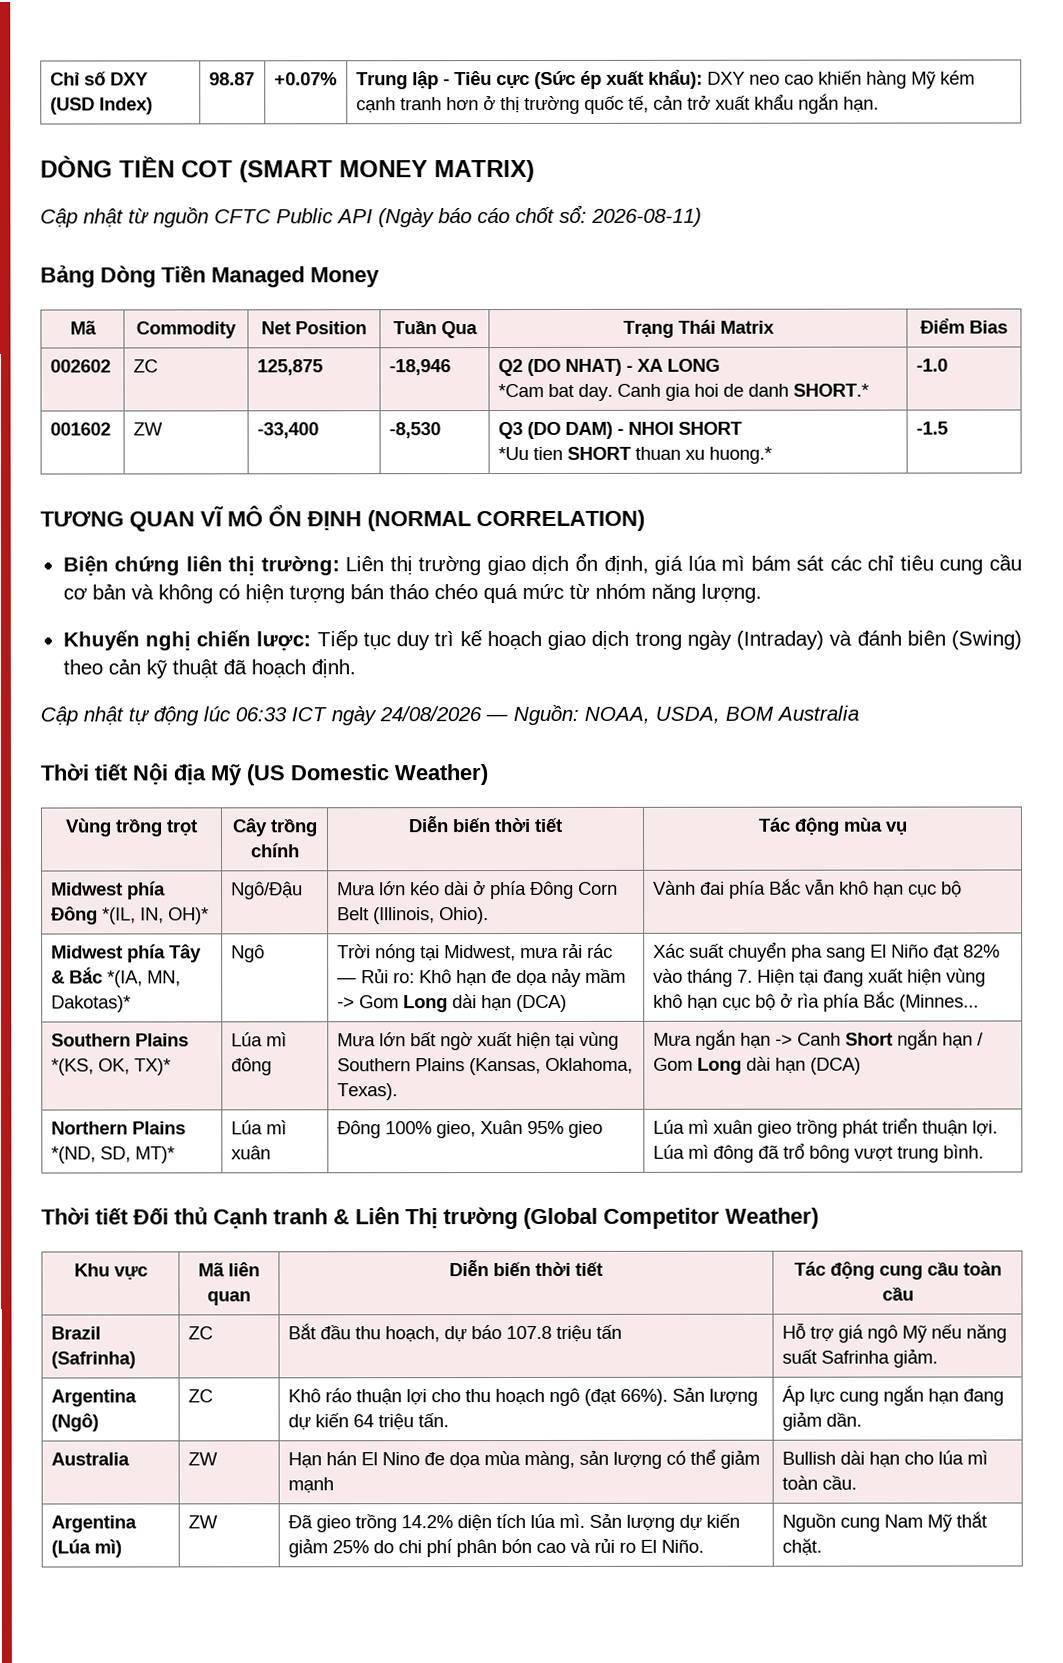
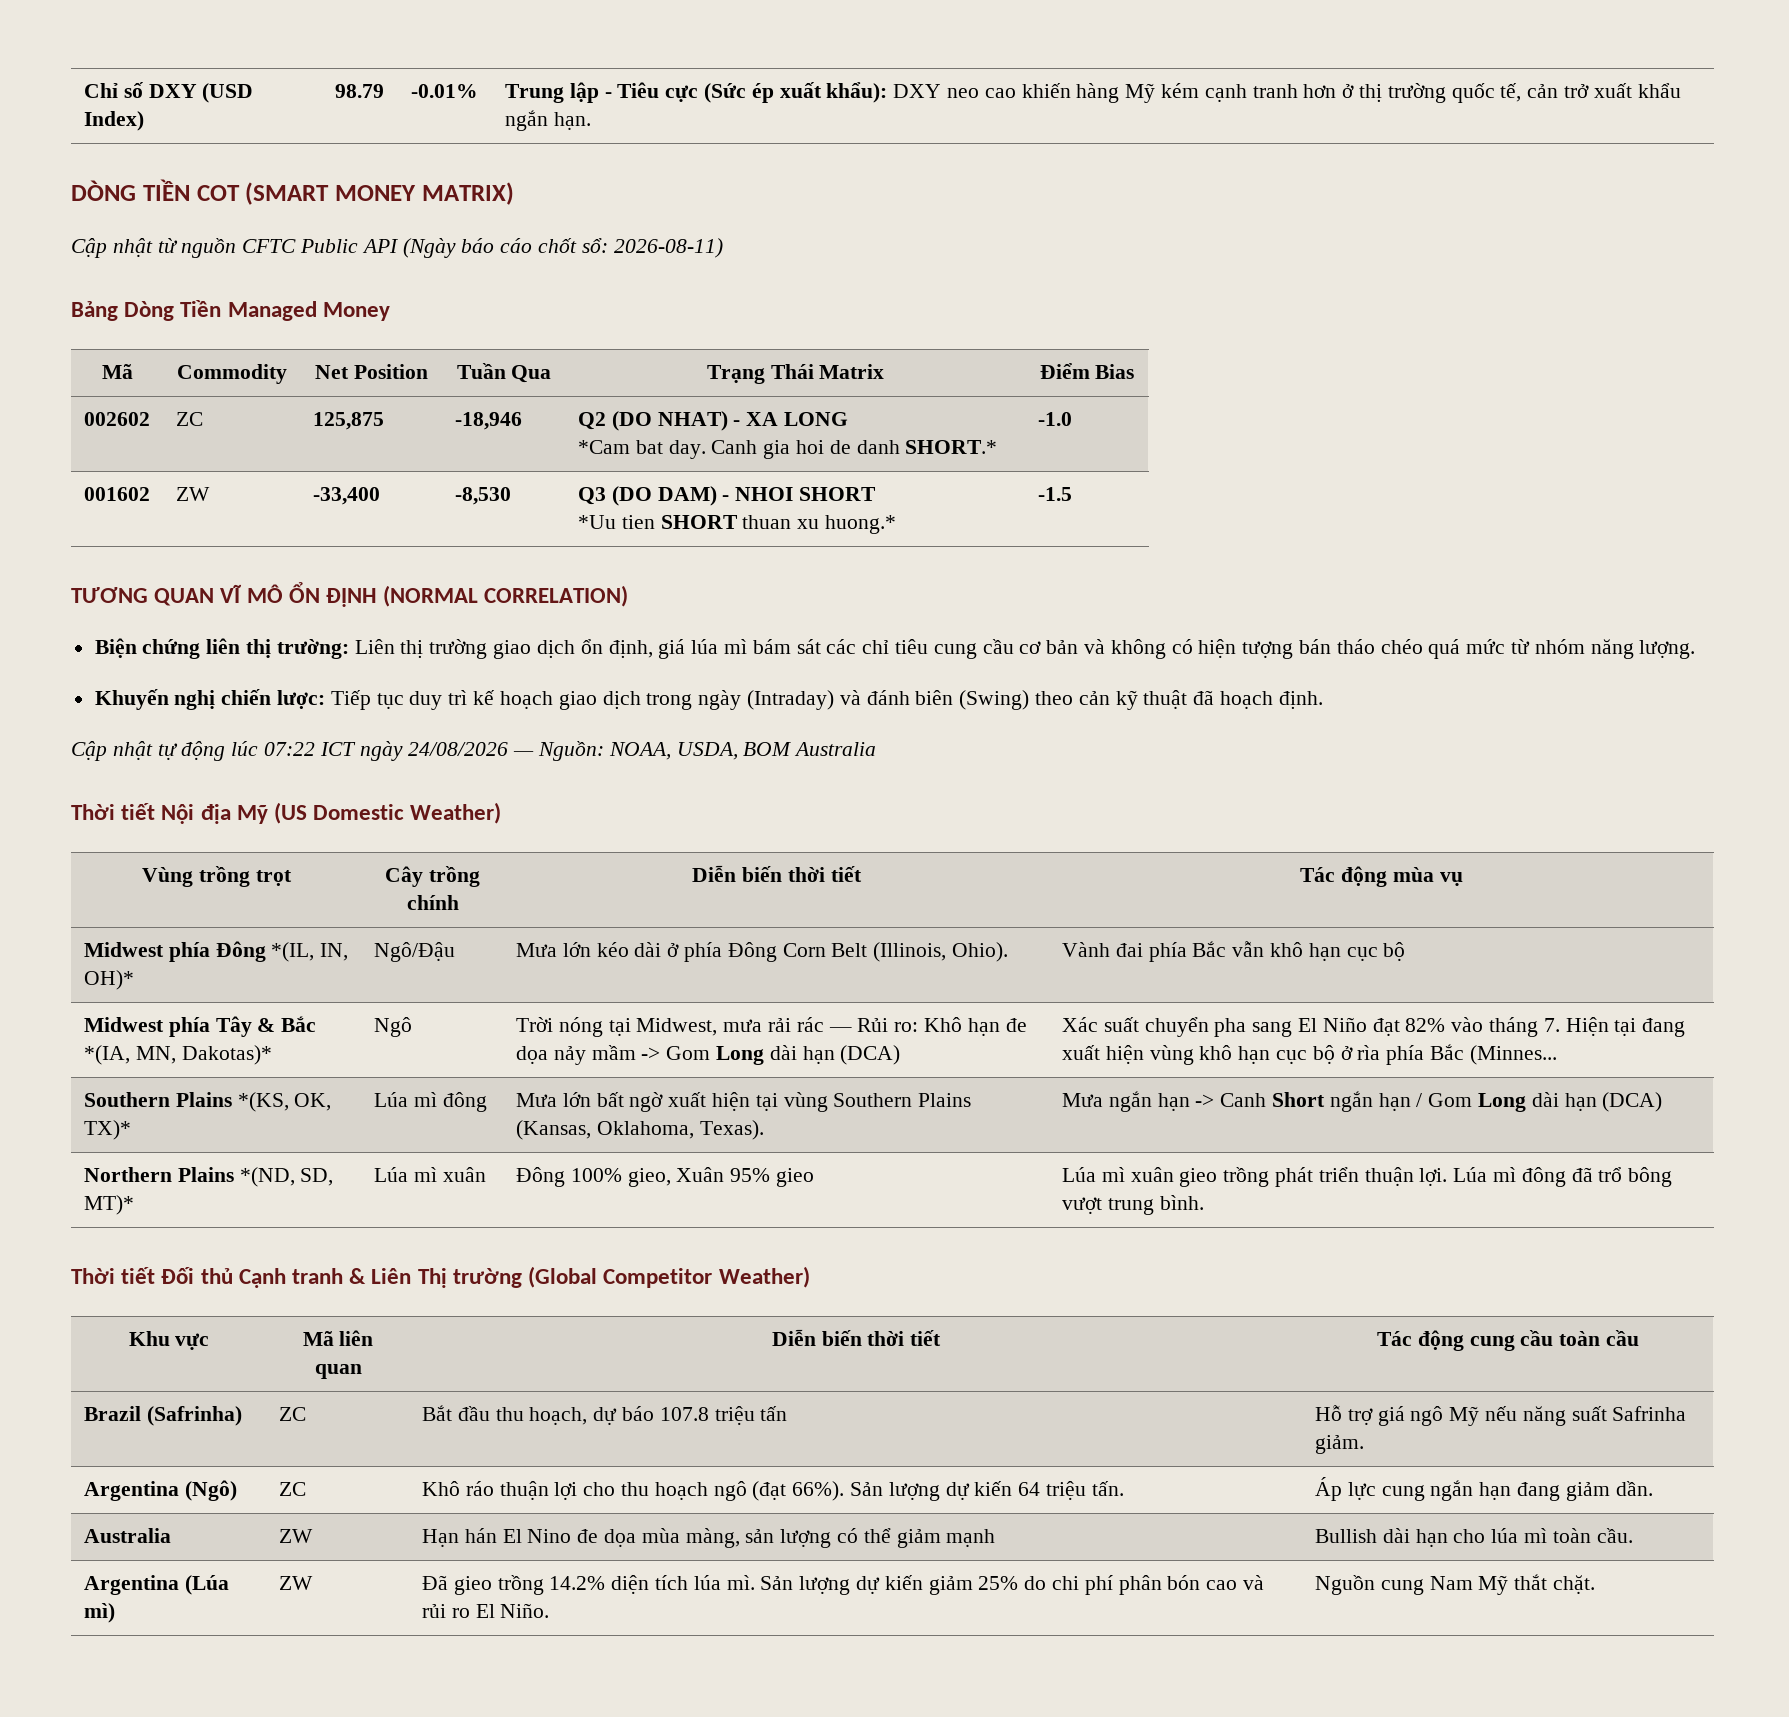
[208,72,255,86] [273,72,337,86] 98.87 | +0.07% -> [334,84,384,98] [410,84,478,98] 98.79 | -0.01%
[235,707,287,722] 06:33 -> [264,742,316,756] 07:22

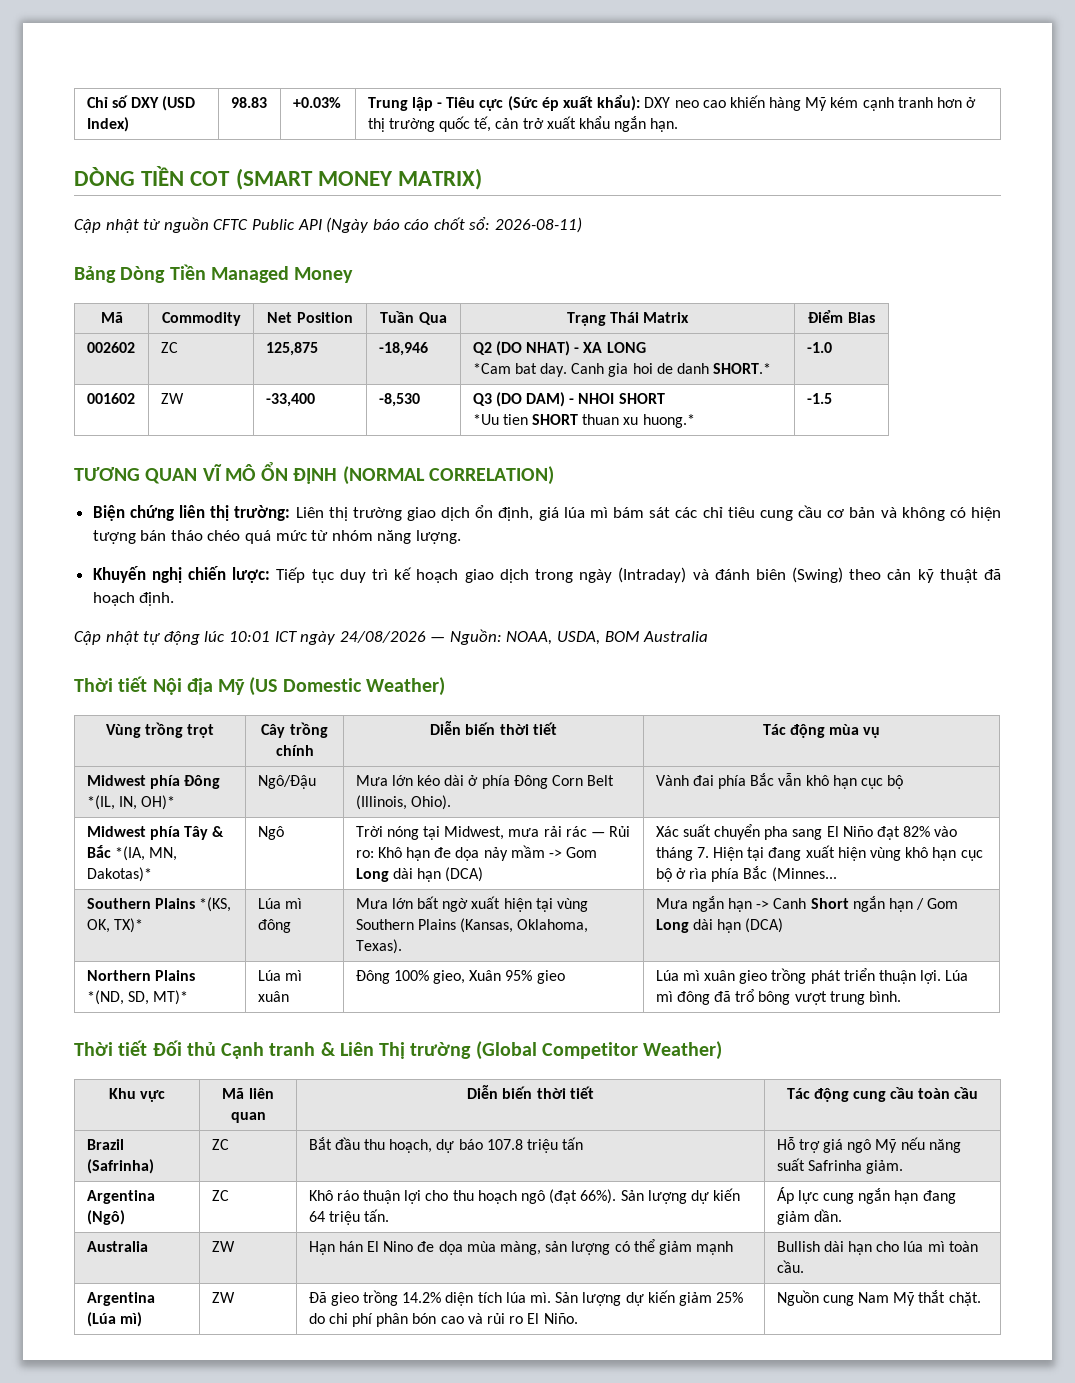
[334,84,384,98] [410,84,478,98] 98.79 | -0.01% -> [230,97,267,108] [292,97,341,108] 98.83 | +0.03%
[264,742,316,756] 07:22 -> [228,631,270,642] 10:01

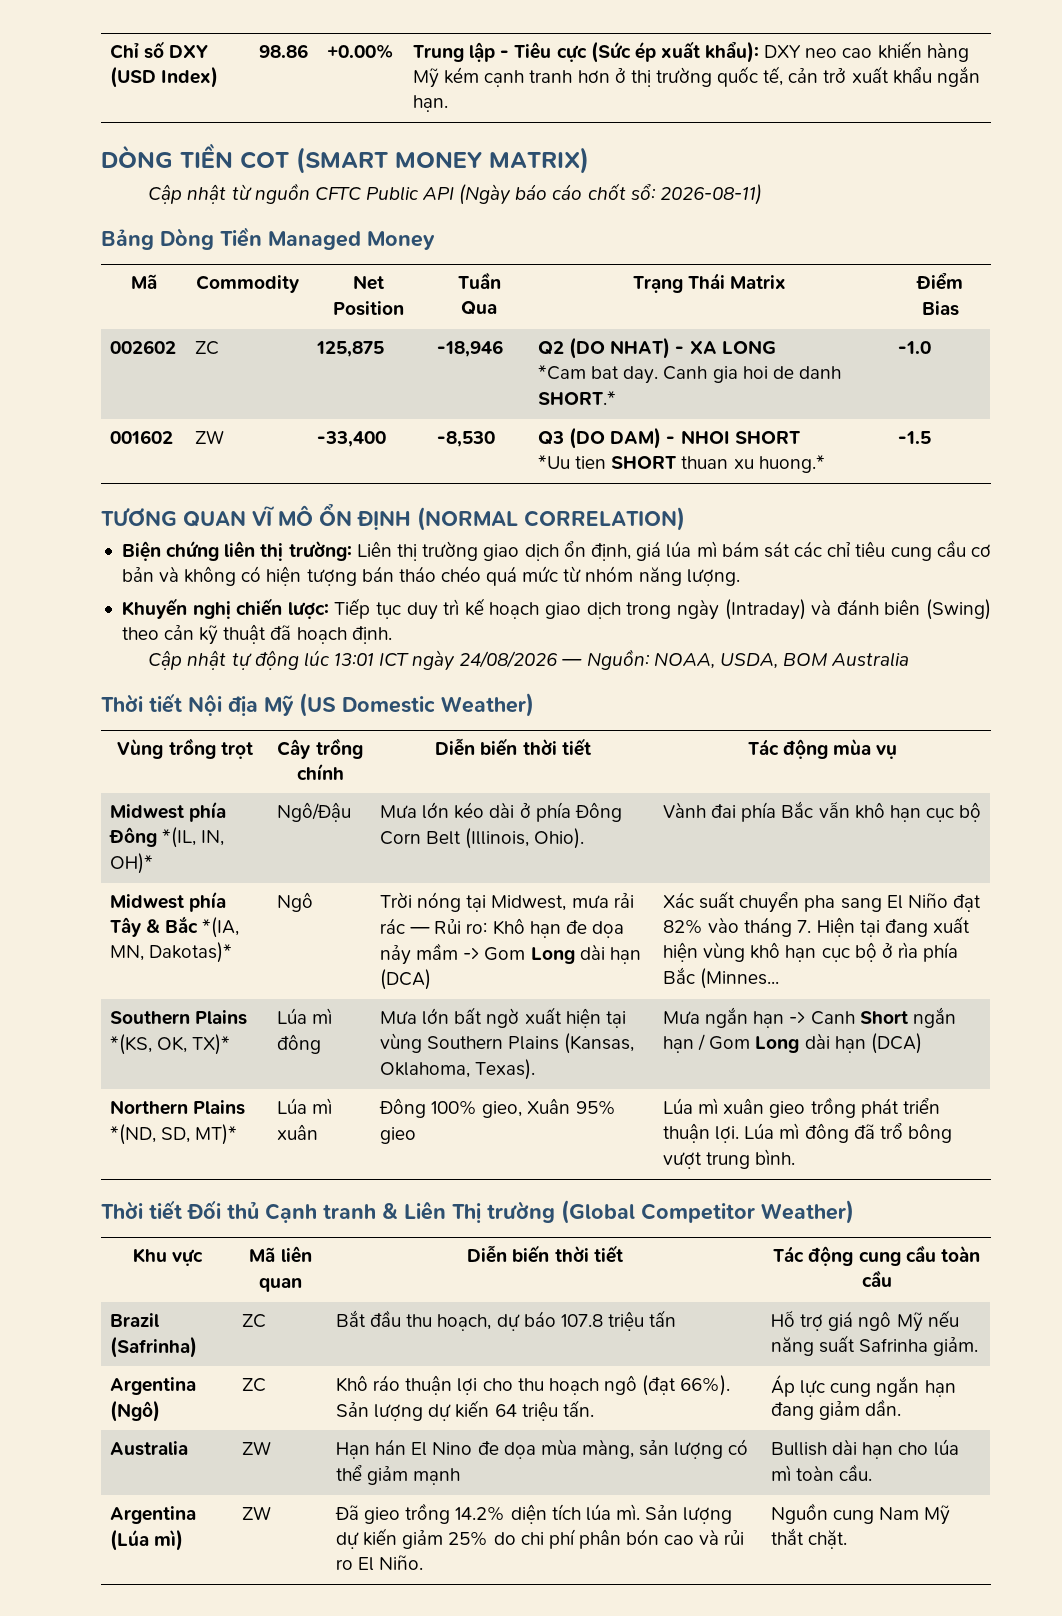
[230,97,267,108] [292,97,341,108] 98.83 | +0.03% -> [259,44,309,58] [327,44,395,59] 98.86 | +0.00%
[228,631,270,642] 10:01 -> [333,653,374,666] 13:01

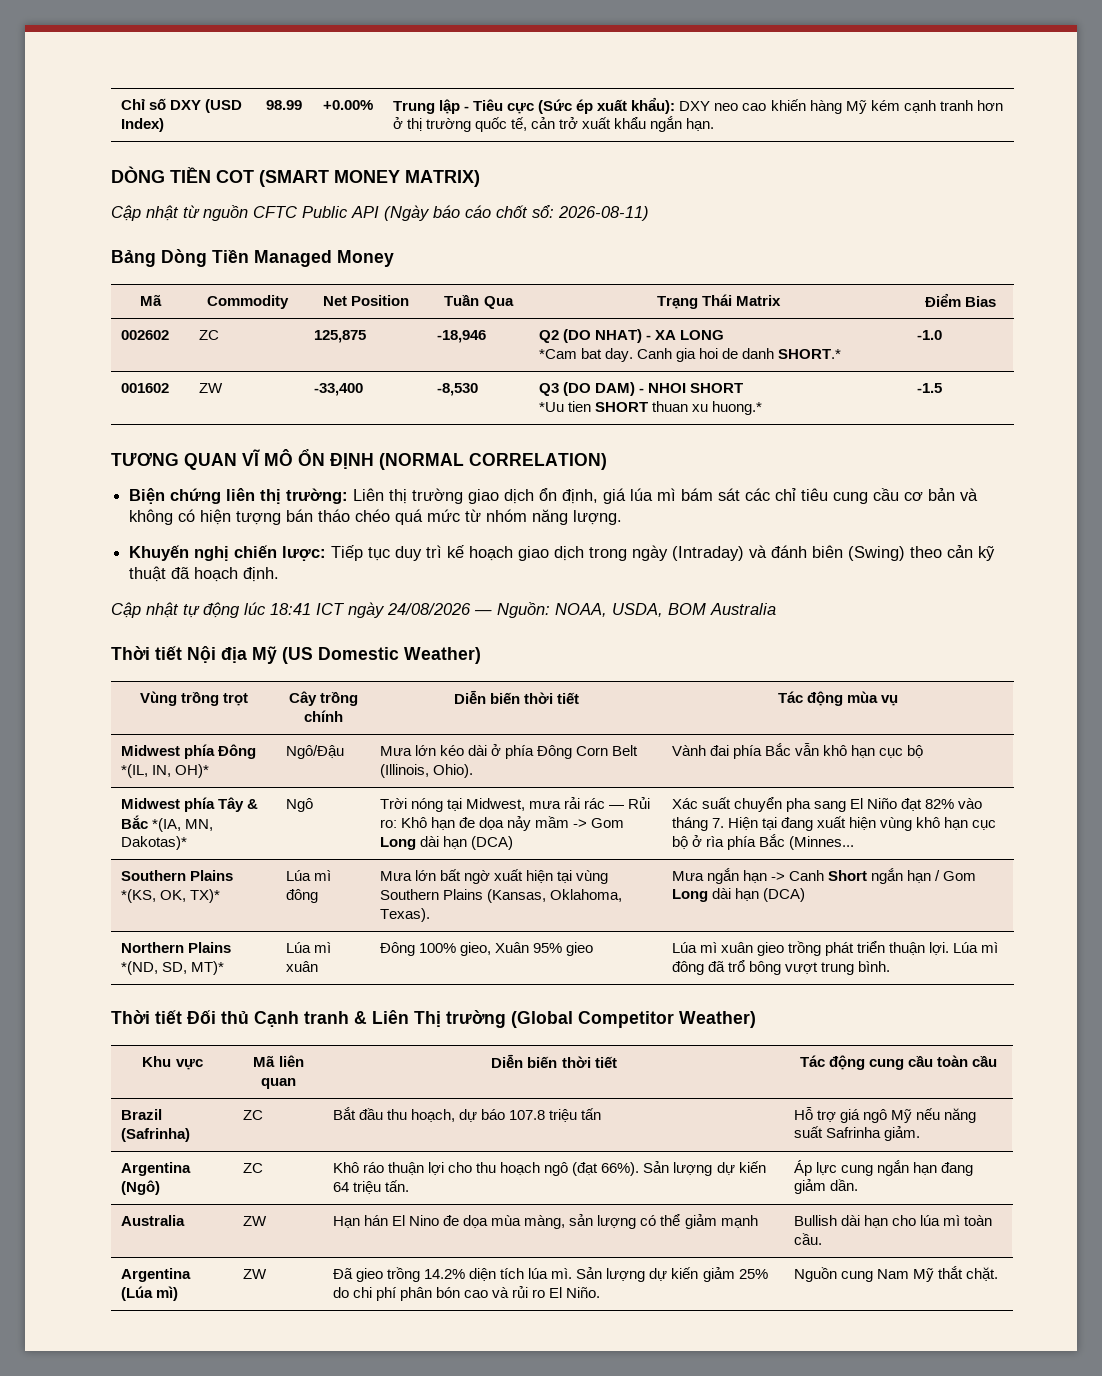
[259,44,309,58] 98.86 -> [265,100,302,110] 98.99
[333,653,374,666] 13:01 -> [270,603,311,615] 18:41

